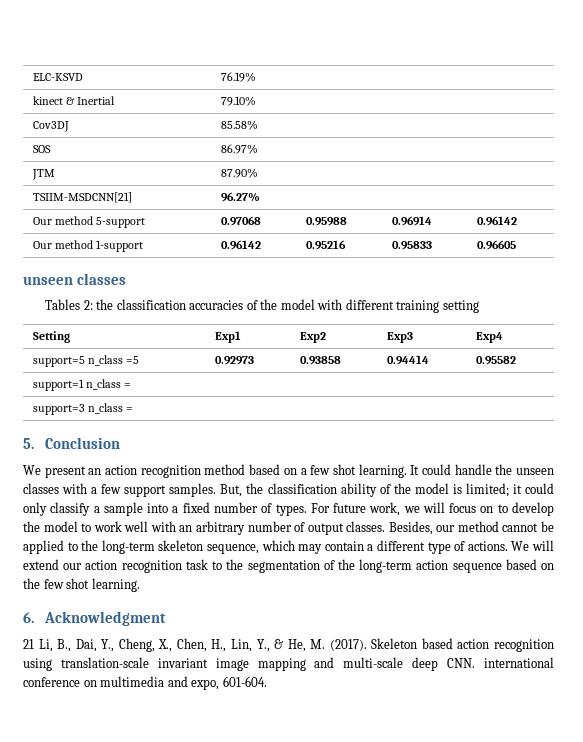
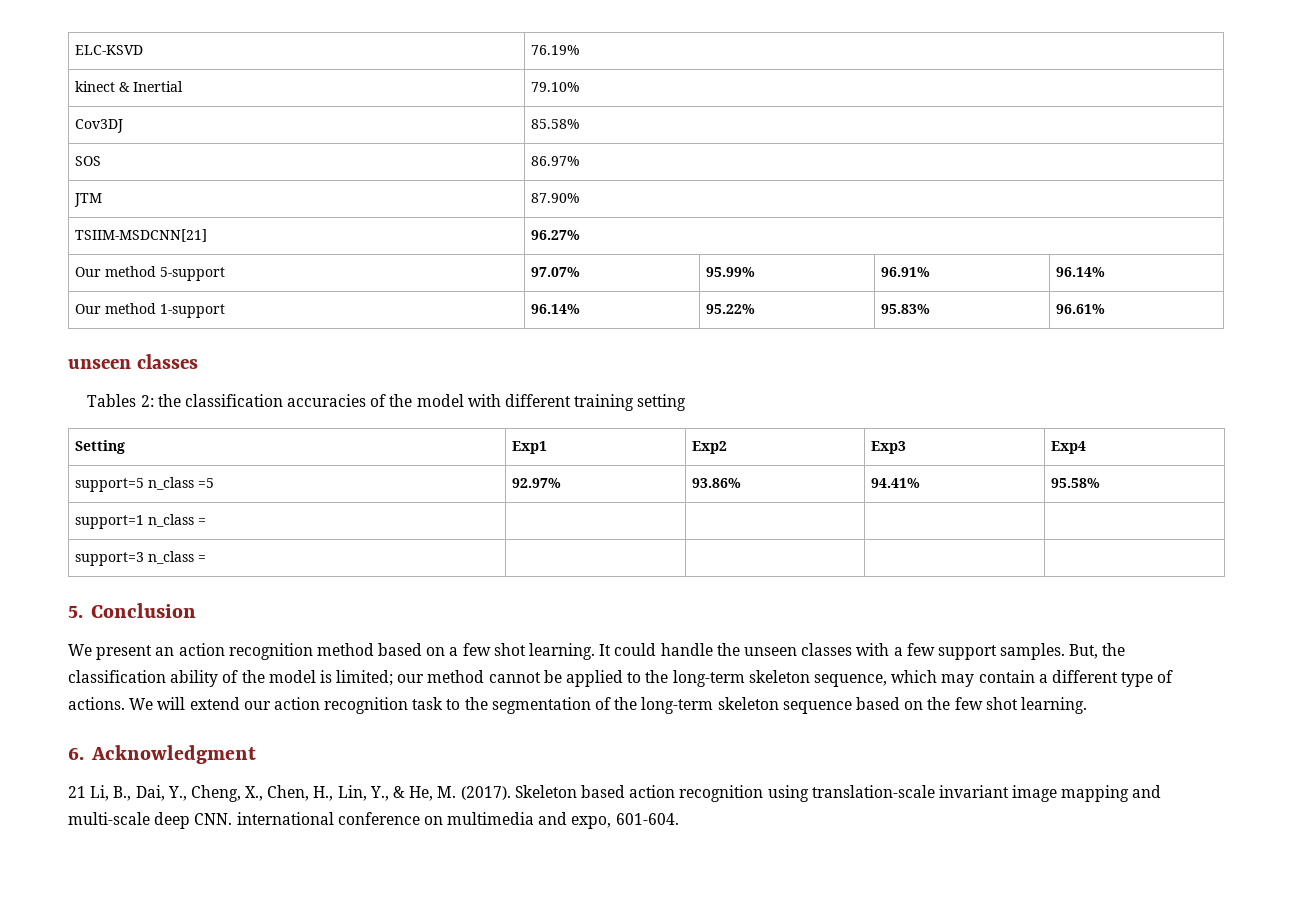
[220,216,261,226] [305,217,347,226] [391,216,432,226] [476,216,517,226] 0.97068 | 0.95988 | 0.96914 | 0.96142 -> [530,267,580,277] [705,267,755,277] [880,267,930,277] [1055,267,1105,277] 97.07% | 95.99% | 96.91% | 96.14%
[220,240,261,250] [305,240,346,250] [391,241,432,250] [476,240,516,250] 0.96142 | 0.95216 | 0.95833 | 0.96605 -> [530,304,580,314] [705,304,755,314] [880,304,930,314] [1055,304,1105,314] 96.14% | 95.22% | 95.83% | 96.61%
[214,356,254,365] [299,356,341,365] [386,355,429,365] [475,356,516,365] 0.92973 | 0.93858 | 0.94414 | 0.95582 -> [511,478,561,488] [691,478,741,488] [870,478,920,488] [1050,478,1100,488] 92.97% | 93.86% | 94.41% | 95.58%
[512,483,554,494] [23,502,554,516] [23,521,433,535] it could only classify a sample into a fixed number of types. For future work, we will focus on to develop the model to work well with an arbitrary number of output classes. Besides, -> (394, 678) none
[416,560,449,570] action -> [717,697,779,710] skeleton

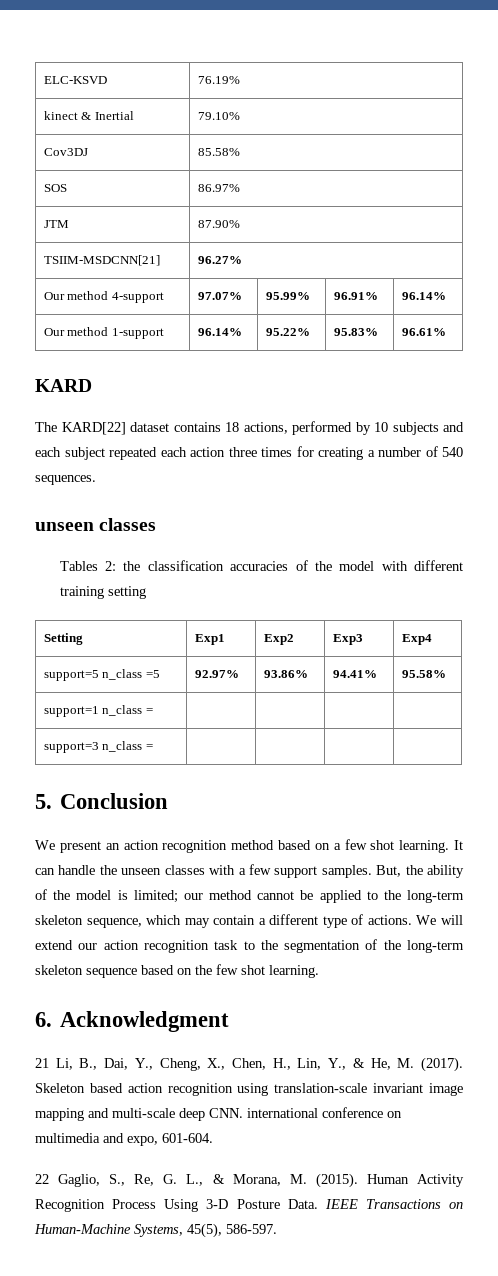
[159,267,225,281] 5-support -> [111,292,164,303] 4-support
(1105, 309) none -> [35,379,92,392] [35,421,464,435] [35,446,463,460] [35,475,96,485] // KARD // The KARD[22] dataset contains 18 actions, performed by 10 subjects and each subject repeated each action three times for creating a number of 540 sequences.
[614,643,657,656] could -> [35,868,55,875] can
[68,670,166,683] classification -> (423, 870) none
(679, 819) none -> [35,1173,464,1188] [35,1199,463,1212] [34,1223,277,1238] // 22 Gaglio, S., Re, G. L., & Morana, M. (2015). Human Activity Recognition Process Using 3-D Posture Data. IEEE Transactions on Human-Machine Systems, 45(5), 586-597.

